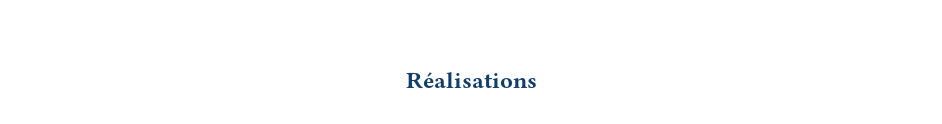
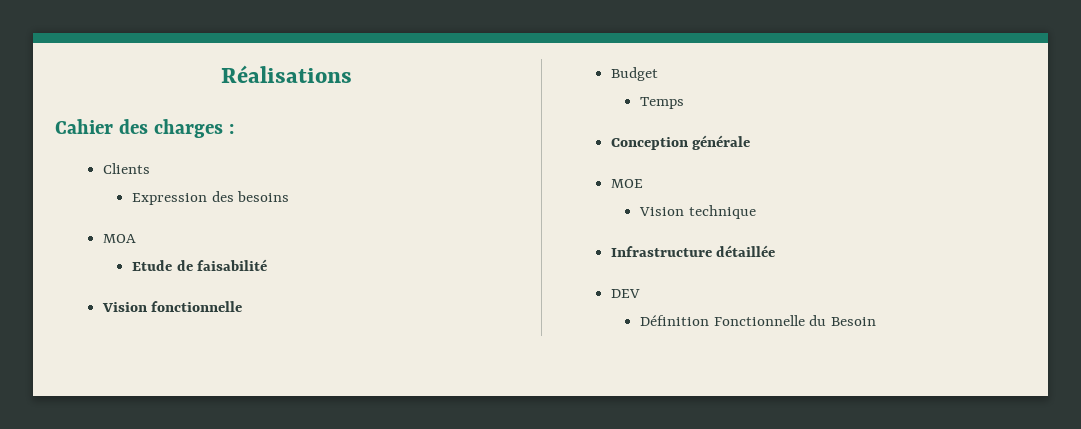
(537, 80) none -> [55,119,234,138] [102,163,150,174] [132,191,290,205] [102,234,136,243] [132,259,268,271] [101,301,243,312] [610,67,658,81] [640,97,685,109] [610,135,751,150] [610,179,643,188] [639,205,756,219] [610,245,776,257] [610,289,640,298] [640,315,876,326] // Cahier des charges : // Clients // Expression des besoins // MOA // Etude de faisabilité // Vision fonctionnelle // Budget // Temps // Conception générale // MOE // Vision technique // Infrastructure détaillée // DEV // Définition Fonctionnelle du Besoin

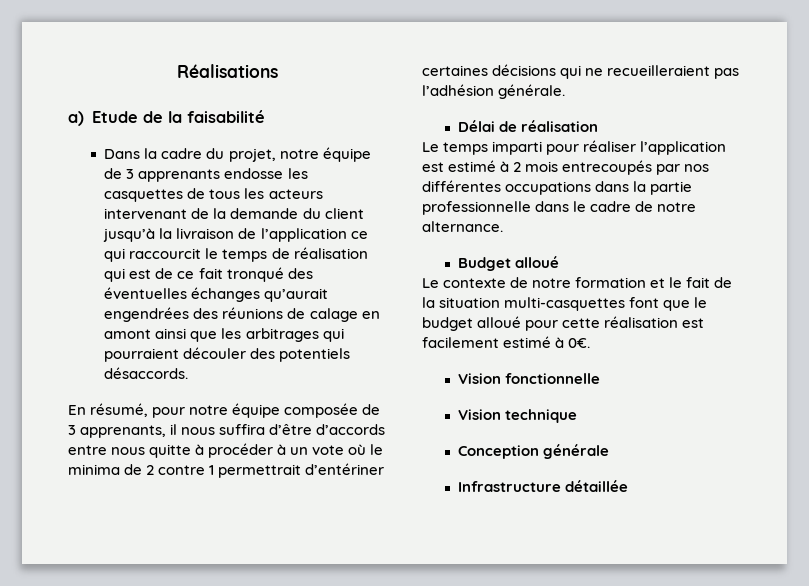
[55,119,234,138] [102,163,150,174] [132,191,290,205] [102,234,136,243] Cahier des charges : // Clients // Expression des besoins // MOA // -> [68,111,84,126] a)
(193, 265) none -> [167,111,182,123] la
(268, 265) none -> [104,147,371,162] [104,168,308,182] [104,188,323,202] [104,208,364,219] [103,228,368,242] [104,247,368,262] [104,267,313,282] [104,287,329,302] [104,307,380,322] [104,328,344,342] [104,347,351,362] [104,367,189,379] [68,403,381,418] [68,424,386,438] [68,443,384,458] [68,463,385,478] [422,64,740,79] [422,84,566,99] [458,120,599,132] [422,140,727,155] [422,160,710,175] [422,180,693,195] [422,201,697,215] [422,221,503,232] [458,256,560,271] [422,277,733,288] [422,297,708,311] [422,316,705,331] [422,336,591,348] // Dans la cadre du projet, notre équipe de 3 apprenants endosse les casquettes de tous les acteurs intervenant de la demande du client jusqu’à la livraison de l’application ce qui raccourcit le temps de réalisation qui est de ce fait tronqué des éventuelles échanges qu’aurait engendrées des réunions de calage en amont ainsi que les arbitrages qui pourraient découler des potentiels désaccords. // En résumé, pour notre équipe composée de 3 apprenants, il nous suffira d’être d’accords entre nous quitte à procéder à un vote où le minima de 2 contre 1 permettrait d’entériner certaines décisions qui ne recueilleraient pas l’adhésion générale. // Délai de réalisation // Le temps imparti pour réaliser l’application est estimé à 2 mois entrecoupés par nos différentes occupations dans la partie professionnelle dans le cadre de notre alternance. // Budget alloué // Le contexte de notre formation et le fait de la situation multi-casquettes font que le budget alloué pour cette réalisation est facilement estimé à 0€.
[610,67,658,81] [640,97,685,109] Budget // Temps -> [458,409,578,423] Vision technique
[610,179,643,188] [639,205,756,219] // MOE // Vision technique -> (610, 451) none
[610,289,640,298] [640,315,876,326] // DEV // Définition Fonctionnelle du Besoin -> (629, 486) none

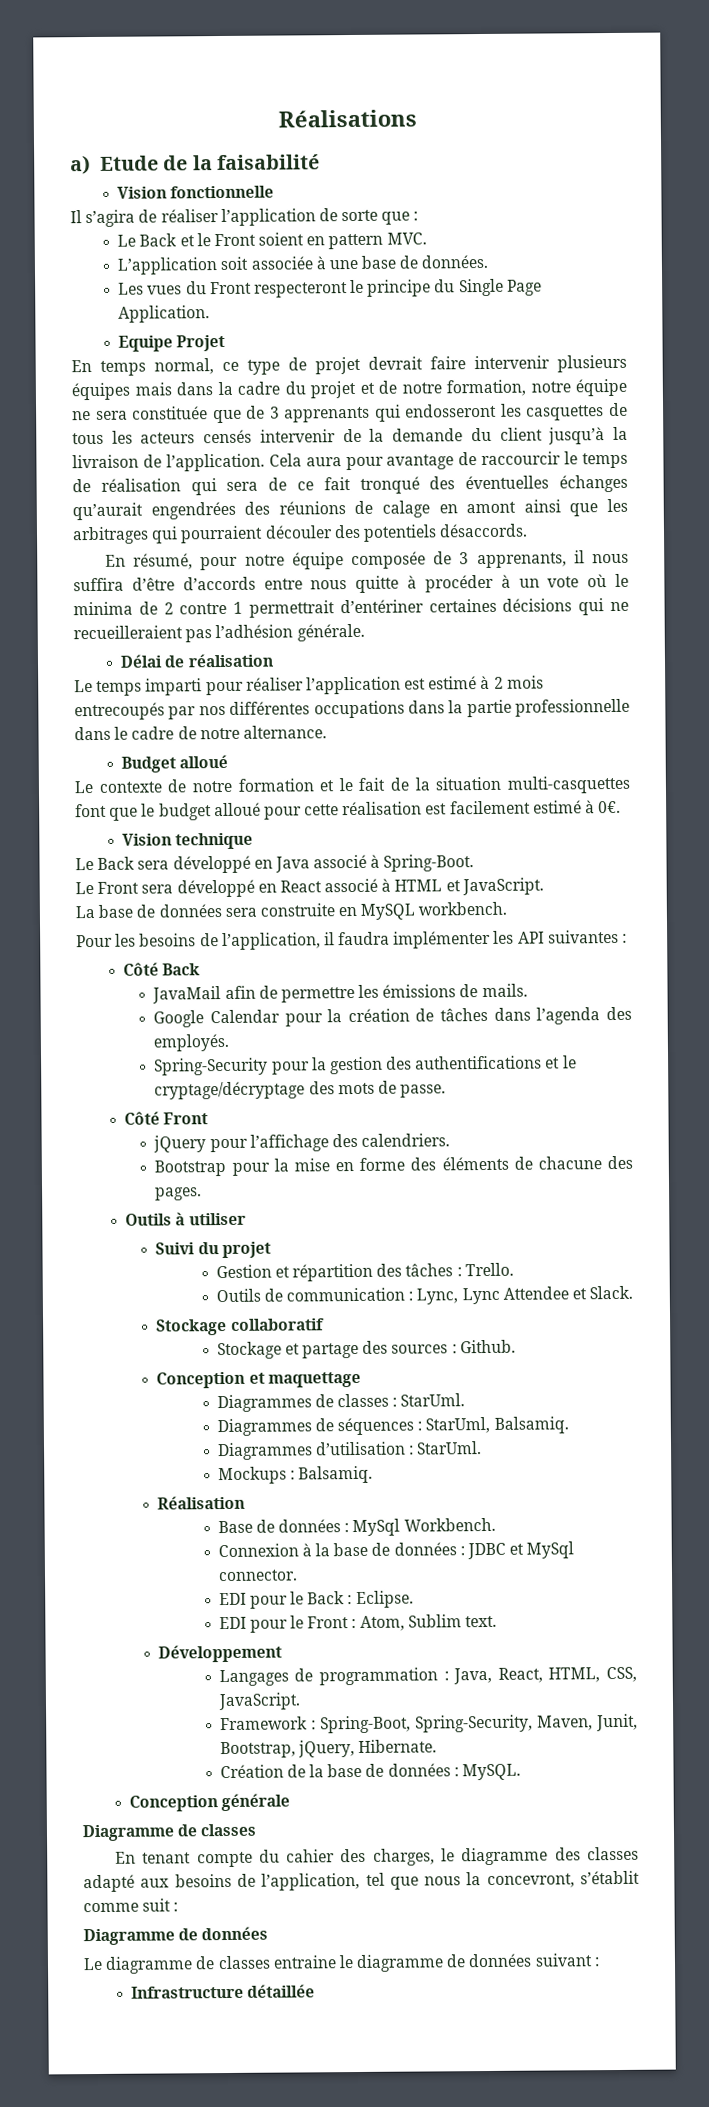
[104,147,371,162] Dans la cadre du projet, notre équipe -> [117,185,275,199] [70,208,419,228] [117,232,427,250] [117,254,489,275] [118,278,542,298] [118,305,211,323] [118,334,226,352] [71,354,627,376] [71,378,627,401] [72,406,242,424] Vision fonctionnelle // Il s’agira de réaliser l’application de sorte que : // Le Back et le Front soient en pattern MVC. // L’application soit associée à une base de données. // Les vues du Front respecteront le principe du Single Page Application. // Equipe Projet // En temps normal, ce type de projet devrait faire intervenir plusieurs équipes mais dans la cadre du projet et de notre formation, notre équipe ne sera constituée que
[224,168,284,179] endosse -> [374,403,498,422] qui endosseront
[104,208,188,219] intervenant -> [203,429,336,444] censés intervenir
[260,228,368,242] [104,248,202,262] l’application ce qui raccourcit -> [165,451,562,472] l’application. Cela aura pour avantage de raccourcir
[129,269,152,279] est -> [226,481,259,491] sera
[505,373,601,384] [458,409,578,423] [458,444,610,459] fonctionnelle // Vision technique // Conception générale -> [175,832,254,850] [75,854,475,874] [75,877,544,898] [75,901,508,920] [76,929,628,951] [123,962,201,976] [152,983,528,1004] [153,1006,633,1028] [153,1033,230,1052] [154,1055,577,1076] [154,1080,447,1100] [124,1111,209,1125] [153,1133,451,1153] [154,1155,633,1177] [155,1187,203,1201] [125,1212,246,1226] [155,1241,271,1259] [215,1262,514,1282] [215,1285,634,1305] [156,1318,325,1336] [216,1339,516,1360] [156,1371,361,1389] [216,1393,466,1413] [216,1416,569,1437] [216,1441,483,1461] [217,1465,374,1485] [157,1495,246,1510] [217,1517,496,1537] [217,1541,575,1560] [217,1569,298,1582] [218,1590,414,1609] [218,1614,497,1633] [158,1644,283,1663] [218,1666,637,1687] [217,1692,301,1711] [219,1713,638,1734] [219,1739,438,1759] [219,1763,521,1781] [129,1793,291,1812] [82,1823,258,1842] [114,1846,640,1868] [83,1870,641,1893] [83,1898,179,1913] [83,1926,269,1946] [83,1953,600,1974] technique // Le Back sera développé en Java associé à Spring-Boot. // Le Front sera développé en React associé à HTML et JavaScript. // La base de données sera construite en MySQL workbench. // Pour les besoins de l’application, il faudra implémenter les API suivantes : // Côté Back // JavaMail afin de permettre les émissions de mails. // Google Calendar pour la création de tâches dans l’agenda des employés. // Spring-Security pour la gestion des authentifications et le cryptage/décryptage des mots de passe. // Côté Front // jQuery pour l’affichage des calendriers. // Bootstrap pour la mise en forme des éléments de chacune des pages. // Outils à utiliser // Suivi du projet // Gestion et répartition des tâches : Trello. // Outils de communication : Lync, Lync Attendee et Slack. // Stockage collaboratif // Stockage et partage des sources : Github. // Conception et maquettage // Diagrammes de classes : StarUml. // Diagrammes de séquences : StarUml, Balsamiq. // Diagrammes d’utilisation : StarUml. // Mockups : Balsamiq. // Réalisation // Base de données : MySql Workbench. // Connexion à la base de données : JDBC et MySql connector. // EDI pour le Back : Eclipse. // EDI pour le Front : Atom, Sublim text. // Développement // Langages de programmation : Java, React, HTML, CSS, JavaScript. // Framework : Spring-Boot, Spring-Security, Maven, Junit, Bootstrap, jQuery, Hibernate. // Création de la base de données : MySQL. // Conception générale // Diagramme de classes // En tenant compte du cahier des charges, le diagramme des classes adapté aux besoins de l’application, tel que nous la concevront, s’établit comme suit : // Diagramme de données // Le diagramme de classes entraine le diagramme de données suivant :

